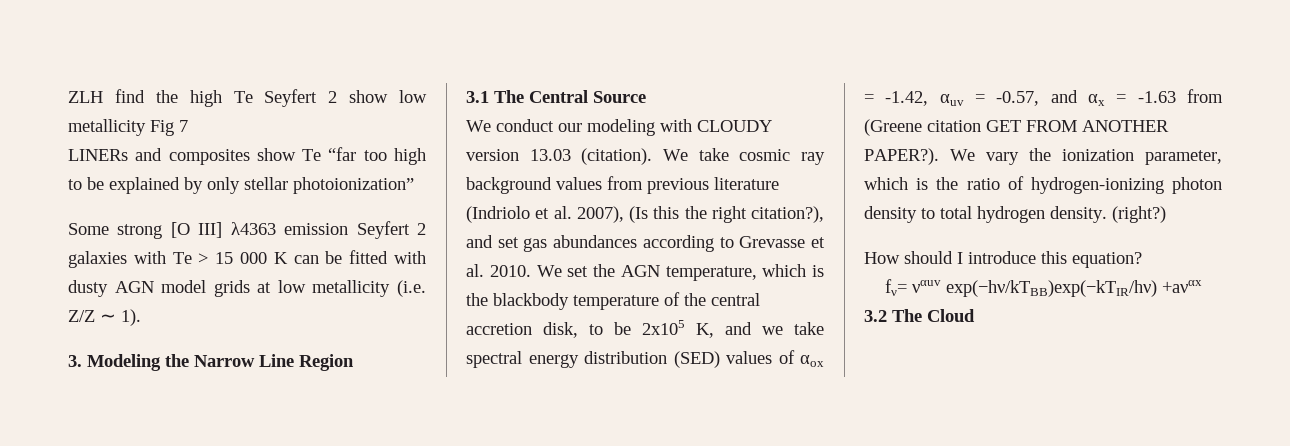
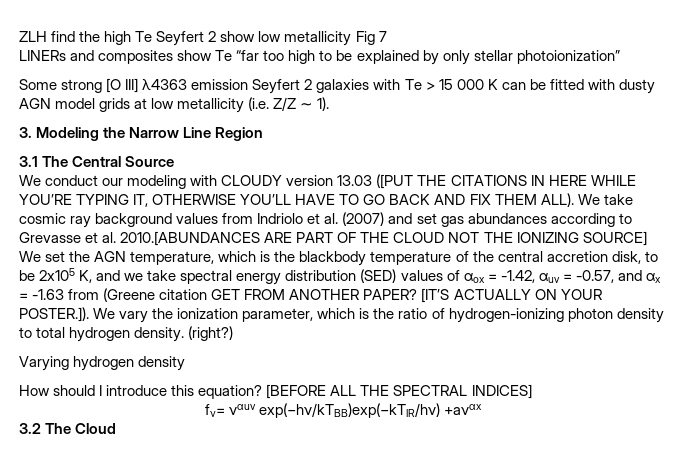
[581,148,653,165] (citation). -> [376,174,636,189] [19,193,574,207] ([PUT THE CITATIONS IN HERE WHILE YOU’RE TYPING IT, OTHERWISE YOU’LL HAVE TO GO BACK AND FIX THEM ALL).
[647,177,779,194] [466,206,824,223] previous literature (Indriolo et al. 2007), (Is this the right citation?), -> [257,212,385,226] Indriolo et al. (2007)
[489,265,531,277] 2010. -> [120,231,647,246] 2010.[ABUNDANCES ARE PART OF THE CLOUD NOT THE IONIZING SOURCE]
[864,148,939,165] PAPER?). -> [363,288,602,303] [19,307,89,322] PAPER? [IT’S ACTUALLY ON YOUR POSTER.]).
(1166, 214) none -> [19,356,186,371] // Varying hydrogen density
(1142, 260) none -> [266,384,532,399] [BEFORE ALL THE SPECTRAL INDICES]

